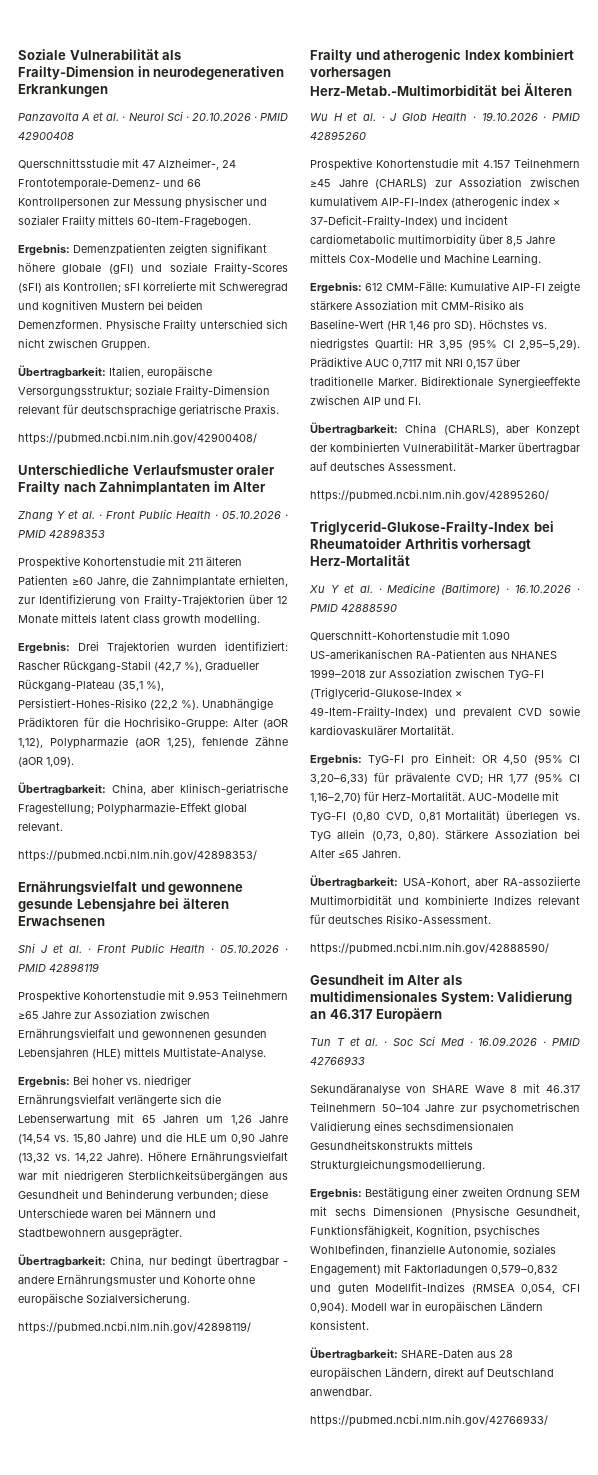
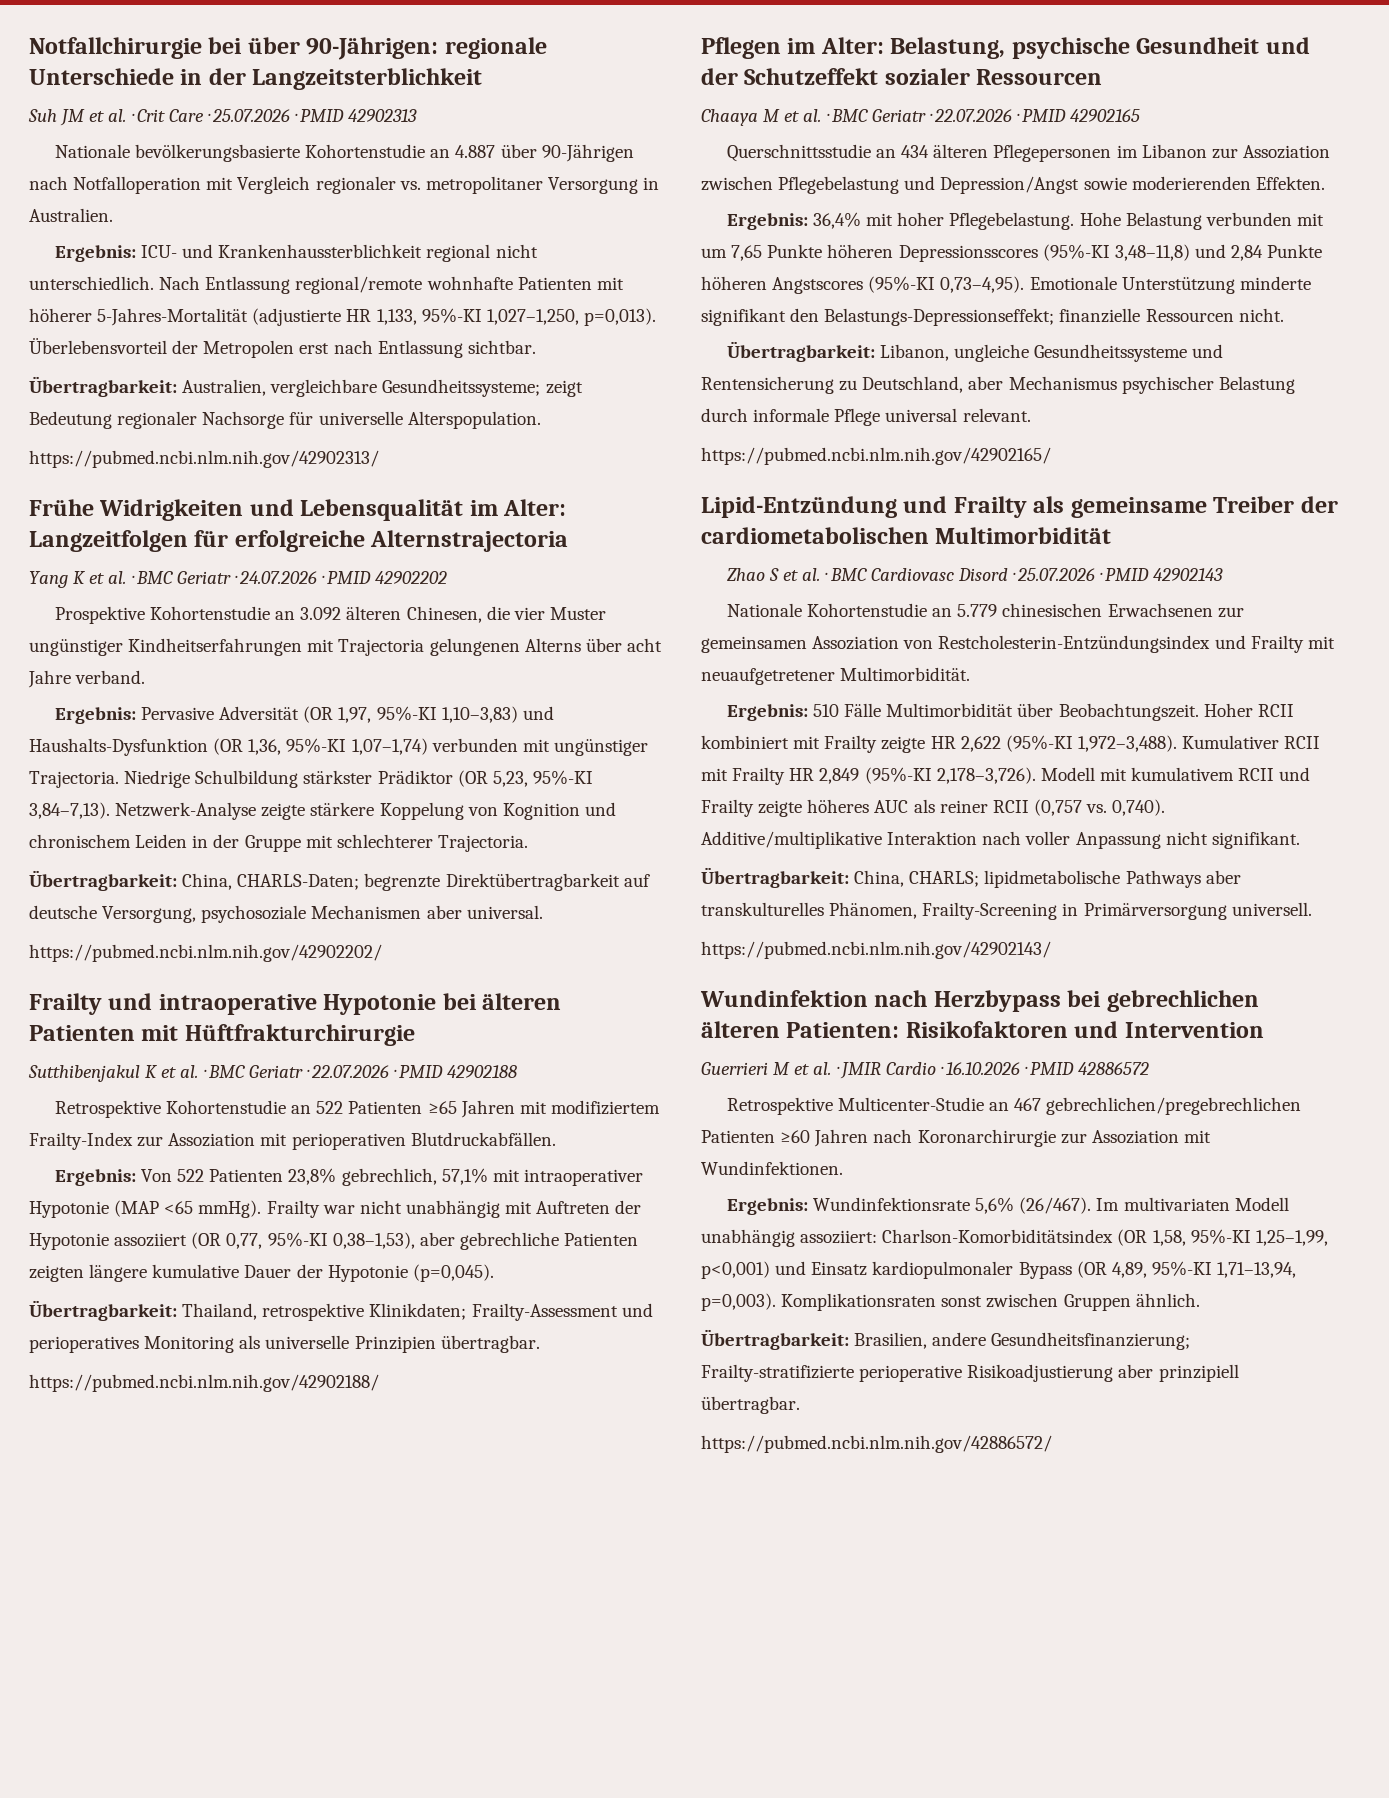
[18,49,182,60] [18,66,285,80] [18,84,108,97] [18,111,288,121] [18,131,74,140] [18,158,236,170] [18,178,201,190] [18,196,267,209] [18,215,251,227] [18,243,267,256] [18,262,288,274] [18,281,288,293] [18,300,203,312] [18,319,288,331] [18,338,150,351] [18,365,212,379] [18,385,270,397] [18,404,279,417] [18,432,257,445] [18,464,276,475] [18,481,267,495] [18,509,288,521] [18,529,105,538] [18,556,242,569] [18,575,288,588] [18,594,288,606] [18,613,260,625] [18,641,288,654] [18,660,259,672] [18,679,164,691] [18,698,273,710] [18,717,288,730] [18,736,288,749] [18,756,74,767] [18,782,288,796] [18,802,247,815] [18,822,63,831] [18,849,257,862] [18,881,244,895] [18,898,229,912] [18,916,105,926] [18,943,288,953] [18,963,99,972] [18,990,288,1003] [18,1009,210,1019] [18,1028,267,1040] [18,1047,266,1059] [18,1075,191,1088] [18,1094,221,1106] [18,1113,288,1125] [18,1132,288,1144] [18,1151,288,1163] [18,1170,288,1182] [18,1189,268,1201] [18,1208,216,1218] [18,1227,182,1240] [18,1254,288,1268] [18,1274,255,1286] [18,1293,190,1306] [18,1321,251,1334] [310,49,575,63] [310,67,391,80] [310,83,573,96] [310,112,580,121] [310,131,366,140] [310,158,580,171] [310,177,580,189] [310,196,560,208] [310,215,508,227] [310,234,555,246] [310,253,541,265] [310,281,580,294] [310,300,524,310] [310,319,547,332] [310,338,580,350] [310,357,520,369] [310,376,580,388] [310,395,421,405] [310,422,580,436] [310,442,580,454] [310,462,456,471] [310,489,549,502] [310,521,554,535] [310,538,532,552] [310,555,410,566] [309,583,580,595] [310,603,397,612] [310,630,510,641] [310,649,557,659] [310,668,544,680] [310,687,462,699] [310,706,580,719] [310,725,454,735] [310,753,580,766] [310,772,580,785] [310,791,559,803] [310,810,580,822] [310,829,580,841] [310,849,401,858] [310,875,580,889] [310,895,580,905] [310,914,491,924] [310,942,549,955] [310,974,462,985] [310,991,573,1005] [310,1008,443,1022] [310,1036,580,1046] [310,1056,365,1065] [310,1083,580,1095] [310,1102,580,1115] [310,1121,514,1133] [310,1140,473,1150] [310,1159,485,1171] [310,1187,580,1200] [310,1206,580,1218] [310,1225,540,1238] [310,1244,556,1256] [310,1263,558,1275] [310,1282,580,1294] [310,1301,543,1314] [310,1320,369,1330] [310,1347,513,1361] [310,1367,554,1380] [310,1388,372,1396] [310,1414,548,1427] Soziale Vulnerabilität als Frailty-Dimension in neurodegenerativen Erkrankungen // Panzavolta A et al. · Neurol Sci · 20.10.2026 · PMID 42900408 // Querschnittsstudie mit 47 Alzheimer-, 24 Frontotemporale-Demenz- und 66 Kontrollpersonen zur Messung physischer und sozialer Frailty mittels 60-Item-Fragebogen. // Ergebnis: Demenzpatienten zeigten signifikant höhere globale (gFI) und soziale Frailty-Scores (sFI) als Kontrollen; sFI korrelierte mit Schweregrad und kognitiven Mustern bei beiden Demenzformen. Physische Frailty unterschied sich nicht zwischen Gruppen. // Übertragbarkeit: Italien, europäische Versorgungsstruktur; soziale Frailty-Dimension relevant für deutschsprachige geriatrische Praxis. // https://pubmed.ncbi.nlm.nih.gov/42900408/ // Unterschiedliche Verlaufsmuster oraler Frailty nach Zahnimplantaten im Alter // Zhang Y et al. · Front Public Health · 05.10.2026 · PMID 42898353 // Prospektive Kohortenstudie mit 211 älteren Patienten ≥60 Jahre, die Zahnimplantate erhielten, zur Identifizierung von Frailty-Trajektorien über 12 Monate mittels latent class growth modelling. // Ergebnis: Drei Trajektorien wurden identifiziert: Rascher Rückgang-Stabil (42,7 %), Gradueller Rückgang-Plateau (35,1 %), Persistiert-Hohes-Risiko (22,2 %). Unabhängige Prädiktoren für die Hochrisiko-Gruppe: Alter (aOR 1,12), Polypharmazie (aOR 1,25), fehlende Zähne (aOR 1,09). // Übertragbarkeit: China, aber klinisch-geriatrische Fragestellung; Polypharmazie-Effekt global relevant. // https://pubmed.ncbi.nlm.nih.gov/42898353/ // Ernährungsvielfalt und gewonnene gesunde Lebensjahre bei älteren Erwachsenen // Shi J et al. · Front Public Health · 05.10.2026 · PMID 42898119 // Prospektive Kohortenstudie mit 9.953 Teilnehmern ≥65 Jahre zur Assoziation zwischen Ernährungsvielfalt und gewonnenen gesunden Lebensjahren (HLE) mittels Multistate-Analyse. // Ergebnis: Bei hoher vs. niedriger Ernährungsvielfalt verlängerte sich die Lebenserwartung mit 65 Jahren um 1,26 Jahre (14,54 vs. 15,80 Jahre) und die HLE um 0,90 Jahre (13,32 vs. 14,22 Jahre). Höhere Ernährungsvielfalt war mit niedrigeren Sterblichkeitsübergängen aus Gesundheit und Behinderung verbunden; diese Unterschiede waren bei Männern und Stadtbewohnern ausgeprägter. // Übertragbarkeit: China, nur bedingt übertragbar - andere Ernährungsmuster und Kohorte ohne europäische Sozialversicherung. // https://pubmed.ncbi.nlm.nih.gov/42898119/ // Frailty und atherogenic Index kombiniert vorhersagen Herz-Metab.-Multimorbidität bei Älteren // Wu H et al. · J Glob Health · 19.10.2026 · PMID 42895260 // Prospektive Kohortenstudie mit 4.157 Teilnehmern ≥45 Jahre (CHARLS) zur Assoziation zwischen kumulativem AIP-FI-Index (atherogenic index × 37-Deficit-Frailty-Index) und incident cardiometabolic multimorbidity über 8,5 Jahre mittels Cox-Modelle und Machine Learning. // Ergebnis: 612 CMM-Fälle: Kumulative AIP-FI zeigte stärkere Assoziation mit CMM-Risiko als Baseline-Wert (HR 1,46 pro SD). Höchstes vs. niedrigstes Quartil: HR 3,95 (95% CI 2,95–5,29). Prädiktive AUC 0,7117 mit NRI 0,157 über traditionelle Marker. Bidirektionale Synergieeffekte zwischen AIP und FI. // Übertragbarkeit: China (CHARLS), aber Konzept der kombinierten Vulnerabilität-Marker übertragbar auf deutsches Assessment. // https://pubmed.ncbi.nlm.nih.gov/42895260/ // Triglycerid-Glukose-Frailty-Index bei Rheumatoider Arthritis vorhersagt Herz-Mortalität // Xu Y et al. · Medicine (Baltimore) · 16.10.2026 · PMID 42888590 // Querschnitt-Kohortenstudie mit 1.090 US-amerikanischen RA-Patienten aus NHANES 1999–2018 zur Assoziation zwischen TyG-FI (Triglycerid-Glukose-Index × 49-Item-Frailty-Index) und prevalent CVD sowie kardiovaskulärer Mortalität. // Ergebnis: TyG-FI pro Einheit: OR 4,50 (95% CI 3,20–6,33) für prävalente CVD; HR 1,77 (95% CI 1,16–2,70) für Herz-Mortalität. AUC-Modelle mit TyG-FI (0,80 CVD, 0,81 Mortalität) überlegen vs. TyG allein (0,73, 0,80). Stärkere Assoziation bei Alter ≤65 Jahren. // Übertragbarkeit: USA-Kohort, aber RA-assoziierte Multimorbidität und kombinierte Indizes relevant für deutsches Risiko-Assessment. // https://pubmed.ncbi.nlm.nih.gov/42888590/ // Gesundheit im Alter als multidimensionales System: Validierung an 46.317 Europäern // Tun T et al. · Soc Sci Med · 16.09.2026 · PMID 42766933 // Sekundäranalyse von SHARE Wave 8 mit 46.317 Teilnehmern 50–104 Jahre zur psychometrischen Validierung eines sechsdimensionalen Gesundheitskonstrukts mittels Strukturgleichungsmodellierung. // Ergebnis: Bestätigung einer zweiten Ordnung SEM mit sechs Dimensionen (Physische Gesundheit, Funktionsfähigkeit, Kognition, psychisches Wohlbefinden, finanzielle Autonomie, soziales Engagement) mit Faktorladungen 0,579–0,832 und guten Modellfit-Indizes (RMSEA 0,054, CFI 0,904). Modell war in europäischen Ländern konsistent. // Übertragbarkeit: SHARE-Daten aus 28 europäischen Ländern, direkt auf Deutschland anwendbar. // https://pubmed.ncbi.nlm.nih.gov/42766933/ -> [29,37,547,60] [29,68,483,90] [28,109,418,126] [54,144,634,162] [29,176,660,194] [29,208,113,222] [54,244,538,262] [29,276,624,294] [29,308,656,326] [29,338,536,358] [29,376,583,397] [29,411,541,429] [29,450,379,468] [29,499,567,521] [29,530,569,552] [29,571,448,588] [54,606,606,624] [29,638,662,656] [28,670,146,688] [54,706,554,724] [29,738,648,756] [29,770,593,788] [29,802,616,820] [29,834,528,852] [29,870,650,891] [29,905,543,923] [29,944,382,962] [29,993,562,1015] [29,1024,415,1046] [28,1065,518,1082] [54,1100,660,1118] [29,1132,556,1150] [54,1168,643,1186] [29,1200,642,1218] [29,1232,639,1250] [29,1264,494,1282] [29,1300,653,1321] [29,1335,540,1353] [29,1374,379,1392] [701,37,1310,59] [701,68,1103,85] [701,109,1141,126] [726,144,1330,162] [701,176,1325,194] [726,212,1324,230] [701,244,1323,262] [701,276,1311,294] [701,308,1284,326] [726,341,1224,362] [701,376,1295,394] [701,408,1031,426] [701,447,1051,465] [701,496,1338,518] [701,527,1112,544] [726,568,1224,581] [726,603,1244,618] [701,635,1335,653] [701,667,971,685] [726,703,1294,721] [701,735,1321,753] [701,767,1311,785] [701,799,1166,817] [701,831,1300,849] [701,867,1241,888] [701,902,1312,920] [701,941,1051,959] [700,990,1259,1012] [701,1021,1264,1038] [701,1062,1150,1079] [726,1097,1302,1115] [701,1129,1211,1147] [701,1161,843,1175] [726,1197,1289,1215] [701,1229,1328,1247] [701,1261,1297,1279] [701,1293,1200,1311] [701,1329,1191,1350] [701,1364,1239,1382] [701,1396,800,1414] [701,1435,1052,1453] Notfallchirurgie bei über 90-Jährigen: regionale Unterschiede in der Langzeitsterblichkeit // Suh JM et al. · Crit Care · 25.07.2026 · PMID 42902313 // Nationale bevölkerungsbasierte Kohortenstudie an 4.887 über 90-Jährigen nach Notfalloperation mit Vergleich regionaler vs. metropolitaner Versorgung in Australien. // Ergebnis: ICU- und Krankenhaussterblichkeit regional nicht unterschiedlich. Nach Entlassung regional/remote wohnhafte Patienten mit höherer 5-Jahres-Mortalität (adjustierte HR 1,133, 95%-KI 1,027–1,250, p=0,013). Überlebensvorteil der Metropolen erst nach Entlassung sichtbar. // Übertragbarkeit: Australien, vergleichbare Gesundheitssysteme; zeigt Bedeutung regionaler Nachsorge für universelle Alterspopulation. // https://pubmed.ncbi.nlm.nih.gov/42902313/ // Frühe Widrigkeiten und Lebensqualität im Alter: Langzeitfolgen für erfolgreiche Alternstrajectoria // Yang K et al. · BMC Geriatr · 24.07.2026 · PMID 42902202 // Prospektive Kohortenstudie an 3.092 älteren Chinesen, die vier Muster ungünstiger Kindheitserfahrungen mit Trajectoria gelungenen Alterns über acht Jahre verband. // Ergebnis: Pervasive Adversität (OR 1,97, 95%-KI 1,10–3,83) und Haushalts-Dysfunktion (OR 1,36, 95%-KI 1,07–1,74) verbunden mit ungünstiger Trajectoria. Niedrige Schulbildung stärkster Prädiktor (OR 5,23, 95%-KI 3,84–7,13). Netzwerk-Analyse zeigte stärkere Koppelung von Kognition und chronischem Leiden in der Gruppe mit schlechterer Trajectoria. // Übertragbarkeit: China, CHARLS-Daten; begrenzte Direktübertragbarkeit auf deutsche Versorgung, psychosoziale Mechanismen aber universal. // https://pubmed.ncbi.nlm.nih.gov/42902202/ // Frailty und intraoperative Hypotonie bei älteren Patienten mit Hüftfrakturchirurgie // Sutthibenjakul K et al. · BMC Geriatr · 22.07.2026 · PMID 42902188 // Retrospektive Kohortenstudie an 522 Patienten ≥65 Jahren mit modifiziertem Frailty-Index zur Assoziation mit perioperativen Blutdruckabfällen. // Ergebnis: Von 522 Patienten 23,8% gebrechlich, 57,1% mit intraoperativer Hypotonie (MAP <65 mmHg). Frailty war nicht unabhängig mit Auftreten der Hypotonie assoziiert (OR 0,77, 95%-KI 0,38–1,53), aber gebrechliche Patienten zeigten längere kumulative Dauer der Hypotonie (p=0,045). // Übertragbarkeit: Thailand, retrospektive Klinikdaten; Frailty-Assessment und perioperatives Monitoring als universelle Prinzipien übertragbar. // https://pubmed.ncbi.nlm.nih.gov/42902188/ // Pflegen im Alter: Belastung, psychische Gesundheit und der Schutzeffekt sozialer Ressourcen // Chaaya M et al. · BMC Geriatr · 22.07.2026 · PMID 42902165 // Querschnittsstudie an 434 älteren Pflegepersonen im Libanon zur Assoziation zwischen Pflegebelastung und Depression/Angst sowie moderierenden Effekten. // Ergebnis: 36,4% mit hoher Pflegebelastung. Hohe Belastung verbunden mit um 7,65 Punkte höheren Depressionsscores (95%-KI 3,48–11,8) und 2,84 Punkte höheren Angstscores (95%-KI 0,73–4,95). Emotionale Unterstützung minderte signifikant den Belastungs-Depressionseffekt; finanzielle Ressourcen nicht. // Übertragbarkeit: Libanon, ungleiche Gesundheitssysteme und Rentensicherung zu Deutschland, aber Mechanismus psychischer Belastung durch informale Pflege universal relevant. // https://pubmed.ncbi.nlm.nih.gov/42902165/ // Lipid-Entzündung und Frailty als gemeinsame Treiber der cardiometabolischen Multimorbidität // Zhao S et al. · BMC Cardiovasc Disord · 25.07.2026 · PMID 42902143 // Nationale Kohortenstudie an 5.779 chinesischen Erwachsenen zur gemeinsamen Assoziation von Restcholesterin-Entzündungsindex und Frailty mit neuaufgetretener Multimorbidität. // Ergebnis: 510 Fälle Multimorbidität über Beobachtungszeit. Hoher RCII kombiniert mit Frailty zeigte HR 2,622 (95%-KI 1,972–3,488). Kumulativer RCII mit Frailty HR 2,849 (95%-KI 2,178–3,726). Modell mit kumulativem RCII und Frailty zeigte höheres AUC als reiner RCII (0,757 vs. 0,740). Additive/multiplikative Interaktion nach voller Anpassung nicht signifikant. // Übertragbarkeit: China, CHARLS; lipidmetabolische Pathways aber transkulturelles Phänomen, Frailty-Screening in Primärversorgung universell. // https://pubmed.ncbi.nlm.nih.gov/42902143/ // Wundinfektion nach Herzbypass bei gebrechlichen älteren Patienten: Risikofaktoren und Intervention // Guerrieri M et al. · JMIR Cardio · 16.10.2026 · PMID 42886572 // Retrospektive Multicenter-Studie an 467 gebrechlichen/pregebrechlichen Patienten ≥60 Jahren nach Koronarchirurgie zur Assoziation mit Wundinfektionen. // Ergebnis: Wundinfektionsrate 5,6% (26/467). Im multivariaten Modell unabhängig assoziiert: Charlson-Komorbiditätsindex (OR 1,58, 95%-KI 1,25–1,99, p<0,001) und Einsatz kardiopulmonaler Bypass (OR 4,89, 95%-KI 1,71–13,94, p=0,003). Komplikationsraten sonst zwischen Gruppen ähnlich. // Übertragbarkeit: Brasilien, andere Gesundheitsfinanzierung; Frailty-stratifizierte perioperative Risikoadjustierung aber prinzipiell übertragbar. // https://pubmed.ncbi.nlm.nih.gov/42886572/

